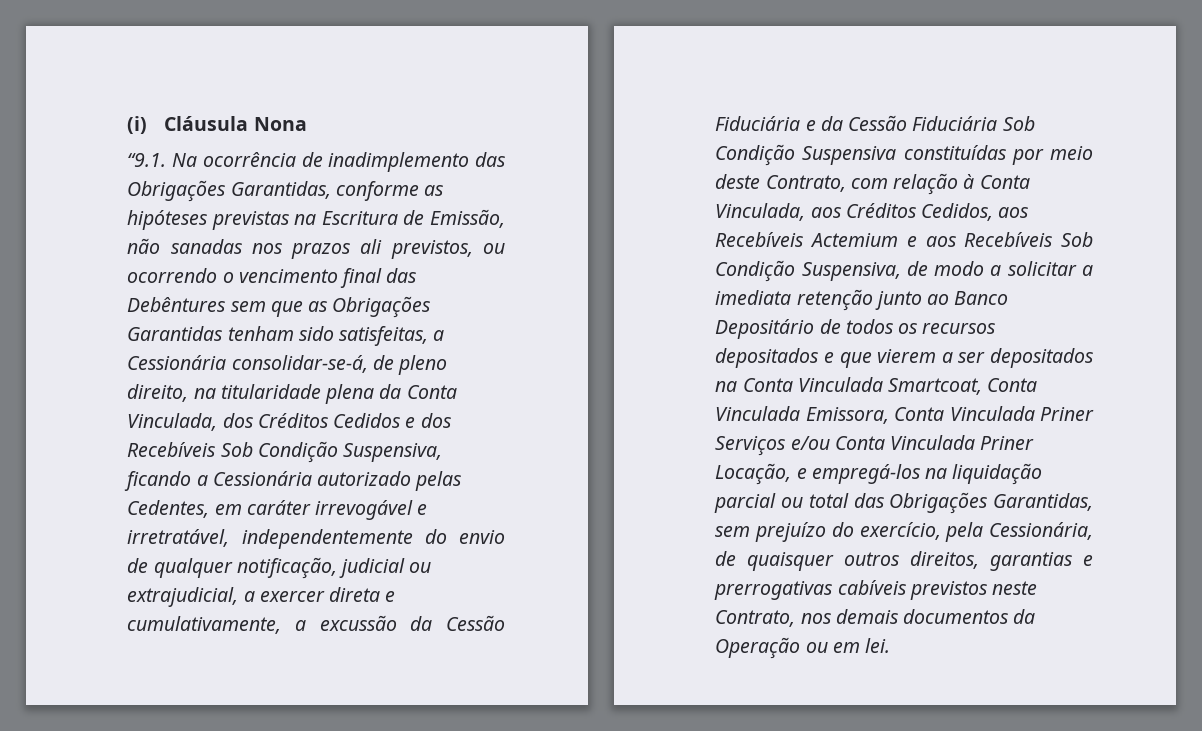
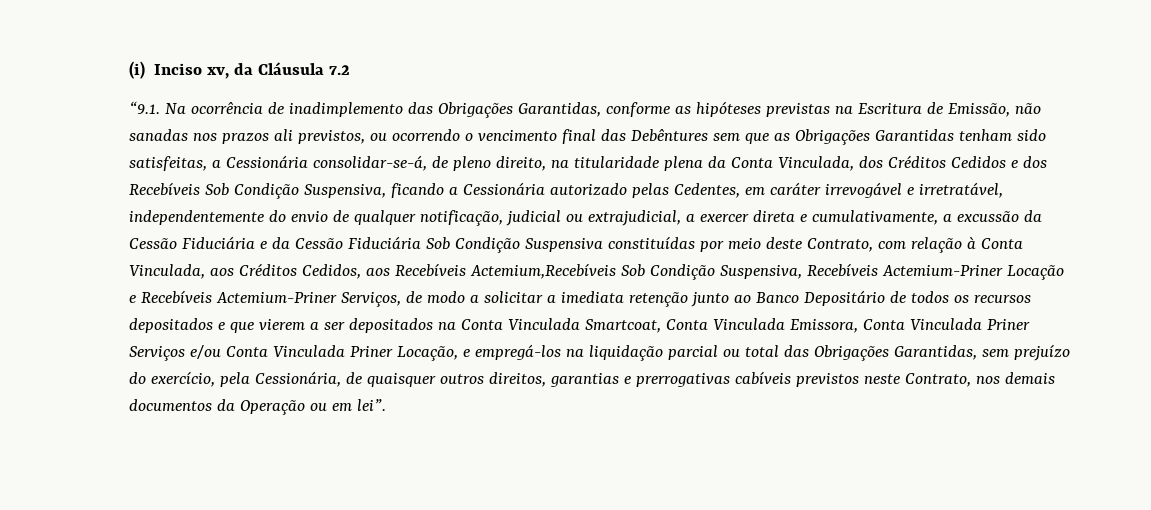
[164,116,307,131] Cláusula Nona -> [154,62,351,79] Inciso xv, da Cláusula 7.2
[810,232,1093,247] [715,260,901,282] Actemium e aos Recebíveis Sob Condição Suspensiva, -> [470,263,1065,280] [129,290,402,307] Actemium,Recebíveis Sob Condição Suspensiva, Recebíveis Actemium-Priner Locação e Recebíveis Actemium-Priner Serviços,
[865,638,891,653] lei. -> [357,399,387,411] lei”.

